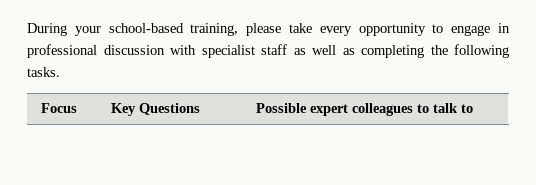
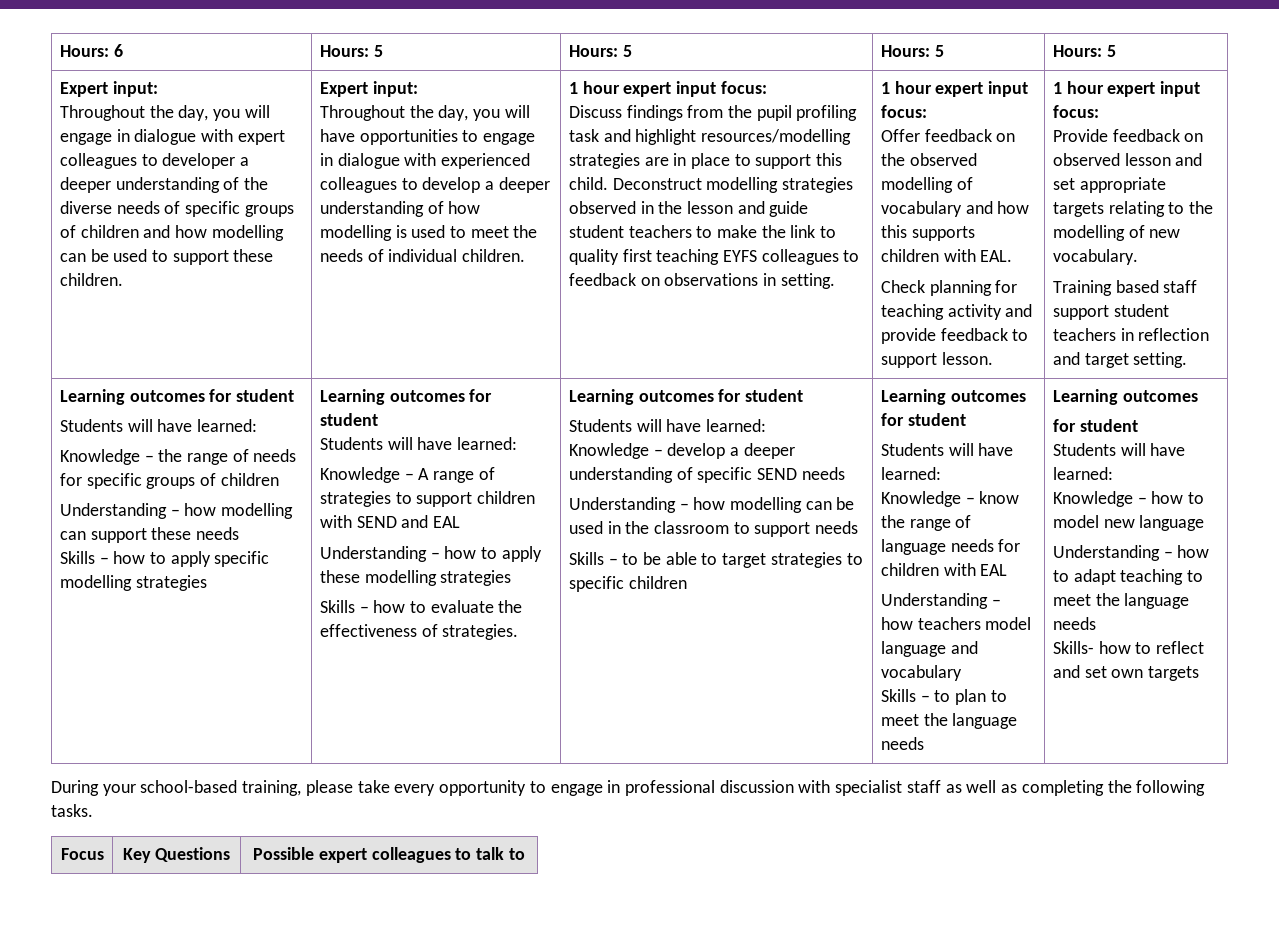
(27, 29) none -> [59,44,123,57] [319,45,383,57] [568,45,632,57] [880,45,944,57] [1052,45,1116,57] [59,81,158,97] [59,105,270,121] [59,129,285,145] [59,153,249,169] [59,177,268,193] [59,201,294,217] [59,225,284,241] [59,249,274,265] [59,273,123,286] [319,81,418,97] [319,105,530,121] [319,129,535,145] [319,153,530,169] [319,177,550,193] [319,201,481,217] [319,225,538,241] [319,249,525,262] [568,81,767,97] [568,105,858,121] [568,129,851,145] [568,153,843,169] [568,177,853,193] [568,201,809,217] [568,225,837,238] [568,249,860,265] [568,273,835,289] [880,81,1028,97] [880,105,927,118] [880,129,1016,142] [880,153,977,166] [880,177,973,193] [880,201,1030,217] [880,225,975,241] [880,249,1013,262] [880,280,1018,296] [880,304,1033,320] [880,328,1029,344] [880,352,993,368] [1052,81,1200,97] [1052,105,1099,118] [1052,129,1204,142] [1052,153,1203,166] [1052,177,1166,193] [1052,201,1213,217] [1052,225,1181,241] [1052,249,1138,265] [1052,280,1198,296] [1052,304,1169,320] [1052,328,1210,341] [1052,352,1188,368] [59,389,294,405] [59,419,257,432] [59,449,297,465] [59,473,279,489] [59,503,293,519] [59,527,239,543] [59,551,270,567] [59,575,207,591] [319,389,493,405] [319,413,378,426] [319,437,517,450] [319,467,495,483] [319,491,535,507] [319,515,460,528] [319,546,542,562] [319,570,512,586] [319,600,523,613] [319,624,519,640] [568,389,803,405] [568,419,766,432] [568,443,795,459] [568,467,845,483] [568,497,855,513] [568,521,859,537] [568,552,863,568] [568,576,687,592] [880,389,1026,405] [880,413,966,426] [880,443,1014,456] [880,467,941,480] [880,491,1020,507] [880,515,972,531] [880,539,1021,555] [880,563,1008,576] [880,593,1001,609] [880,617,1032,630] [880,641,978,657] [880,665,962,681] [880,689,1007,705] [880,713,1018,729] [880,737,924,750] [1052,389,1198,405] [1052,419,1138,432] [1052,443,1186,456] [1052,467,1113,480] [1052,491,1204,507] [1052,515,1205,531] [1052,545,1210,561] [1052,569,1203,585] [1052,593,1190,609] [1052,617,1096,630] [1052,641,1204,654] [1052,665,1199,681] Hours: 6 | Hours: 5 | Hours: 5 | Hours: 5 | Hours: 5 // Expert input: // Throughout the day, you will engage in dialogue with expert colleagues to developer a deeper understanding of the diverse needs of specific groups of children and how modelling can be used to support these children. | Expert input: // Throughout the day, you will have opportunities to engage in dialogue with experienced colleagues to develop a deeper understanding of how modelling is used to meet the needs of individual children. | 1 hour expert input focus: // Discuss findings from the pupil profiling task and highlight resources/modelling strategies are in place to support this child. Deconstruct modelling strategies observed in the lesson and guide student teachers to make the link to quality first teaching EYFS colleagues to feedback on observations in setting. | 1 hour expert input focus: // Offer feedback on the observed modelling of vocabulary and how this supports children with EAL. // Check planning for teaching activity and provide feedback to support lesson. | 1 hour expert input focus: // Provide feedback on observed lesson and set appropriate targets relating to the modelling of new vocabulary. // Training based staff support student teachers in reflection and target setting. // Learning outcomes for student // Students will have learned: // Knowledge – the range of needs for specific groups of children // Understanding – how modelling can support these needs // Skills – how to apply specific modelling strategies | Learning outcomes for student // Students will have learned: // Knowledge – A range of strategies to support children with SEND and EAL // Understanding – how to apply these modelling strategies // Skills – how to evaluate the effectiveness of strategies. | Learning outcomes for student // Students will have learned: // Knowledge – develop a deeper understanding of specific SEND needs // Understanding – how modelling can be used in the classroom to support needs // Skills – to be able to target strategies to specific children | Learning outcomes for student // Students will have learned: // Knowledge – know the range of language needs for children with EAL // Understanding – how teachers model language and vocabulary // Skills – to plan to meet the language needs | Learning outcomes // for student // Students will have learned: // Knowledge – how to model new language // Understanding – how to adapt teaching to meet the language needs // Skills- how to reflect and set own targets //

